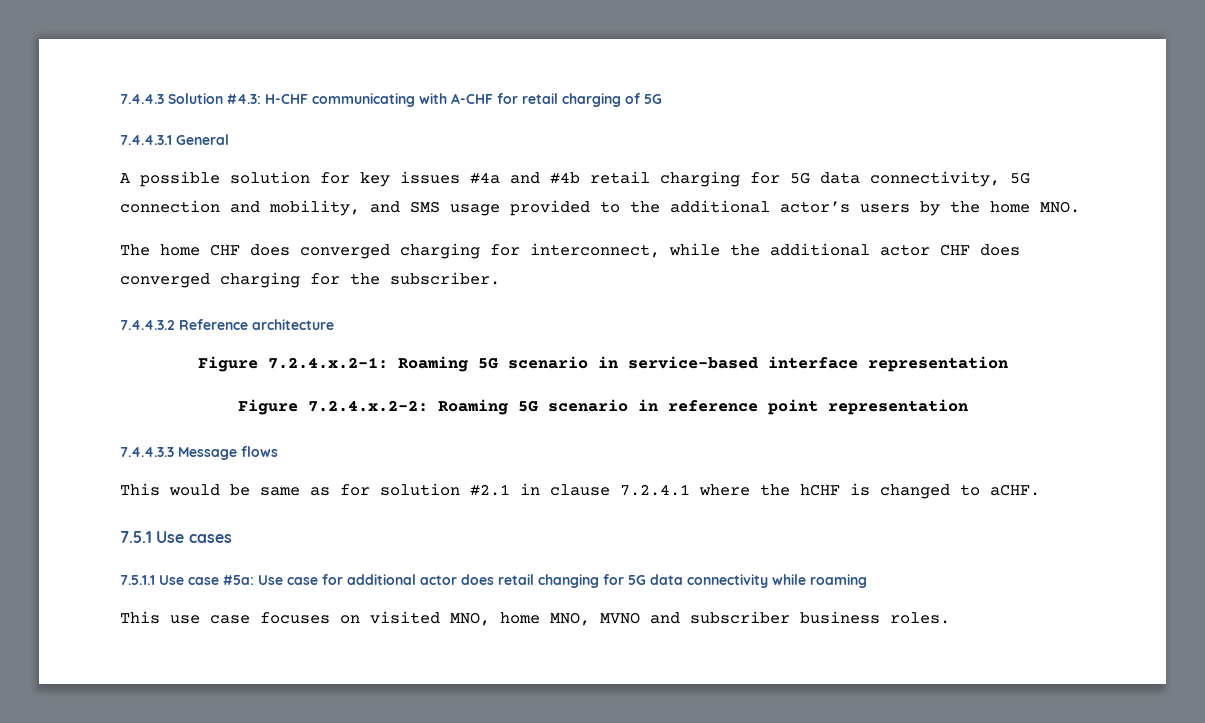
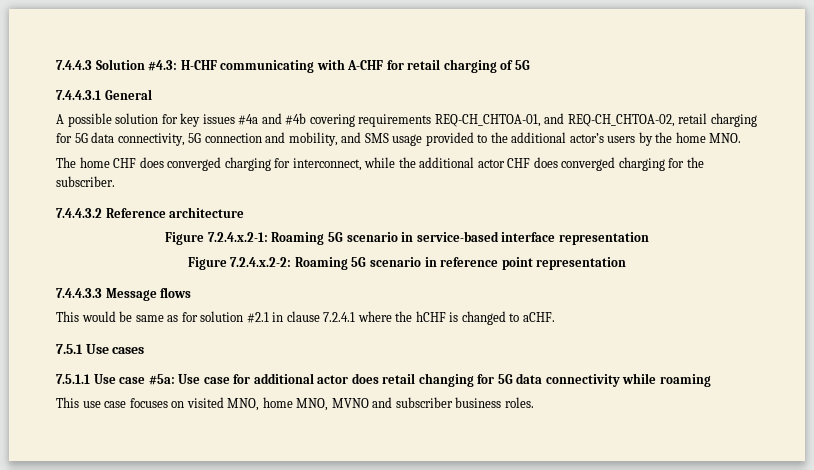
(580, 178) none -> [309,113,675,127] covering requirements REQ-CH_CHTOA-01, and REQ-CH_CHTOA-02,

